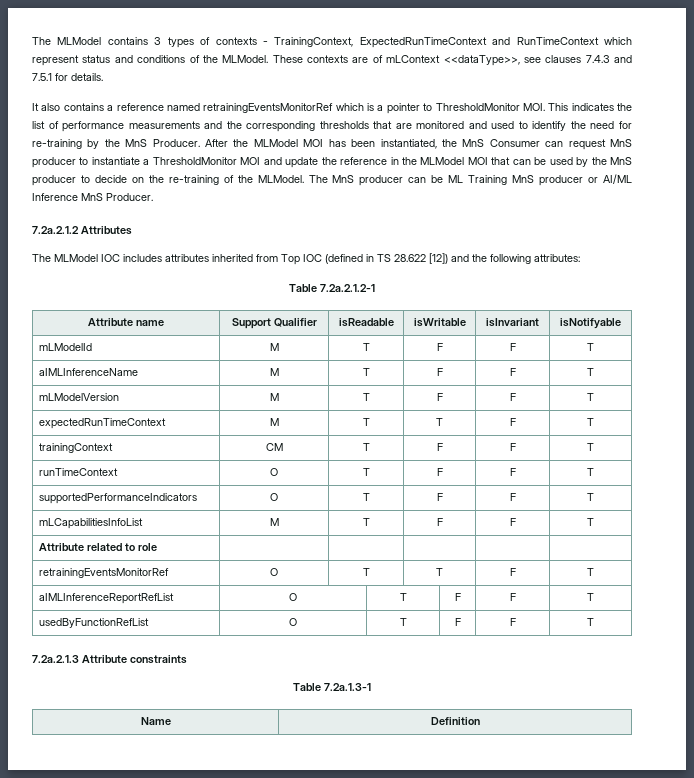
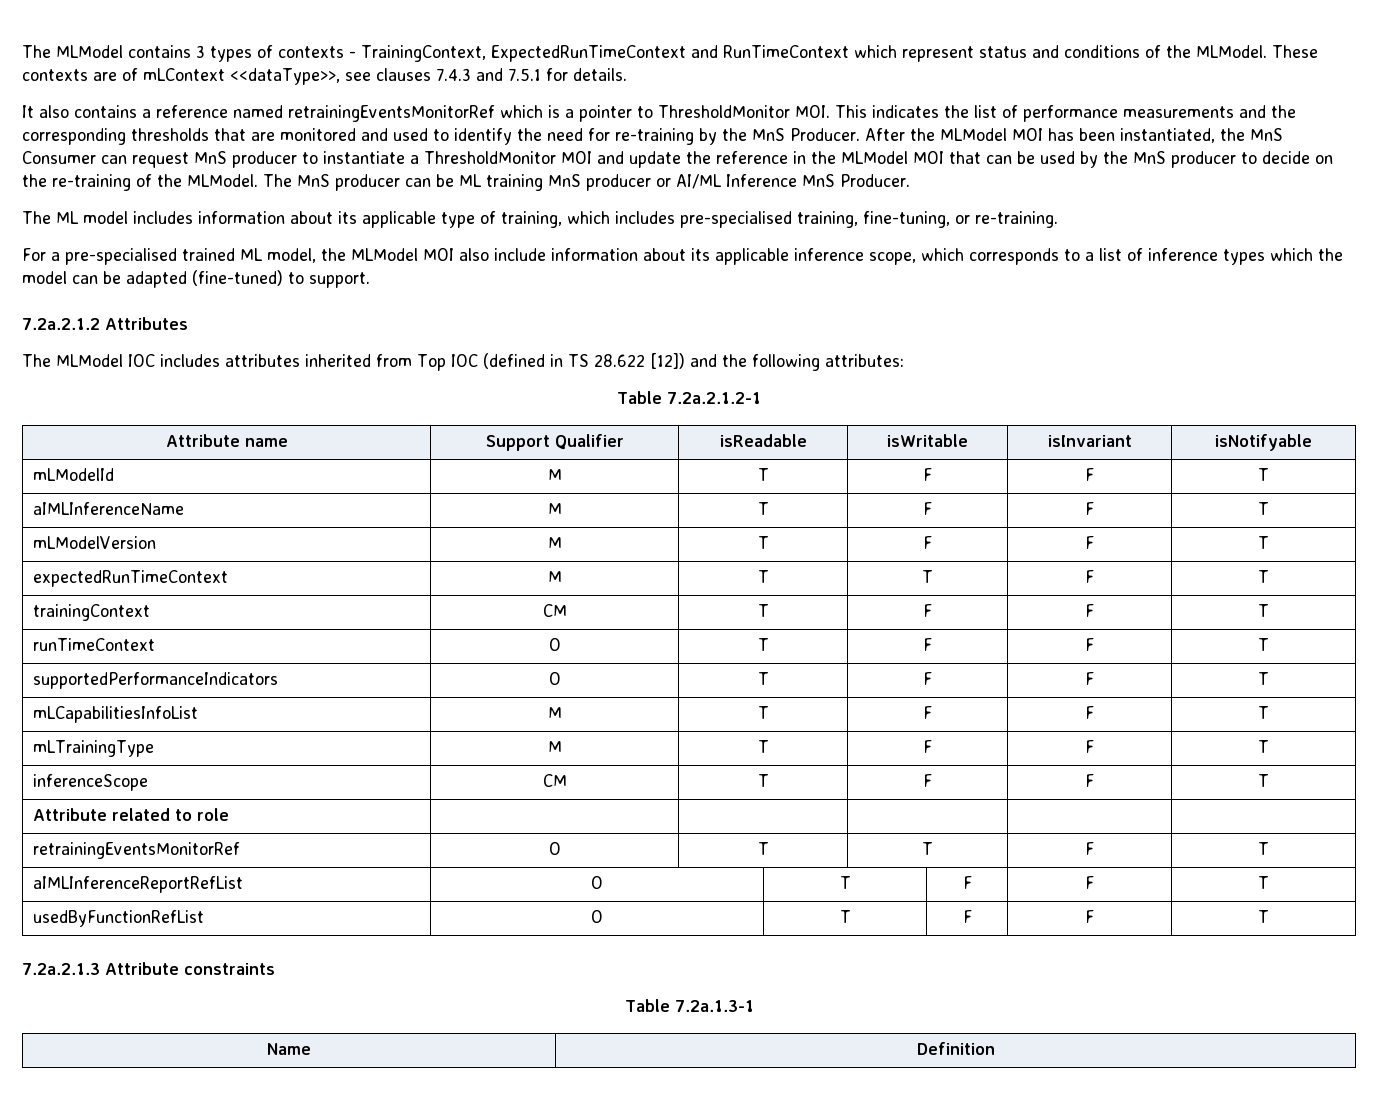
[468,175,508,185] Training -> [486,174,543,191] training
(153, 197) none -> [22,211,1058,228] [22,248,1343,265] [22,270,370,288] // The ML model includes information about its applicable type of training, which includes pre-specialised training, fine-tuning, or re-training. // For a pre-specialised trained ML model, the MLModel MOI also include information about its applicable inference scope, which corresponds to a list of inference types which the model can be adapted (fine-tuned) to support.
(594, 522) none -> [33,740,155,757] [547,741,562,753] [757,740,769,753] [923,740,932,753] [1085,740,1094,753] [1258,740,1269,753] [33,774,149,791] [542,774,567,787] [757,774,769,787] [923,774,932,787] [1085,774,1094,787] [1258,774,1269,787] // mLTrainingType | M | T | F | F | T // inferenceScope | CM | T | F | F | T

